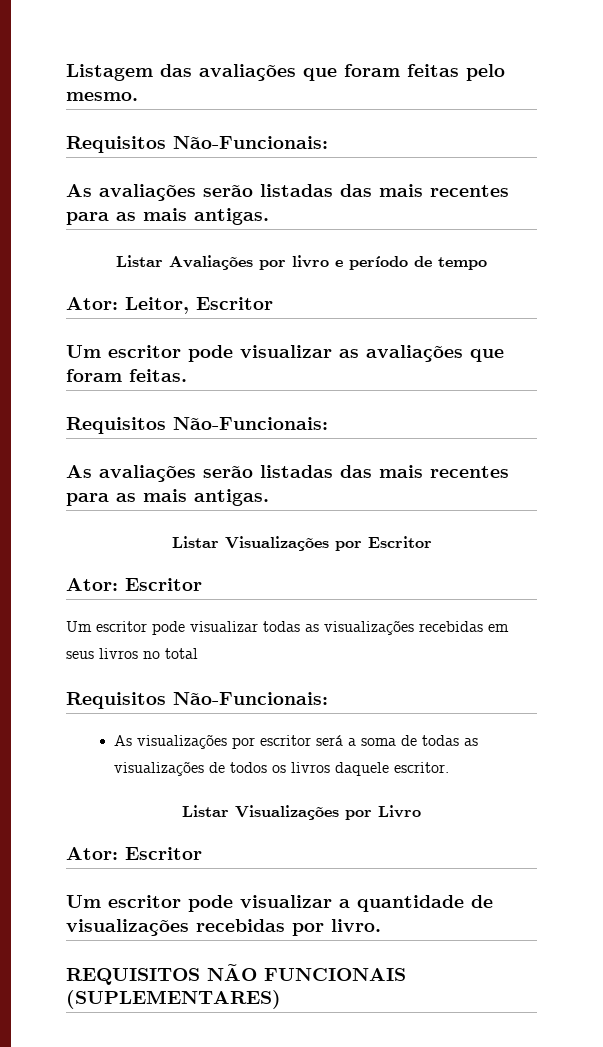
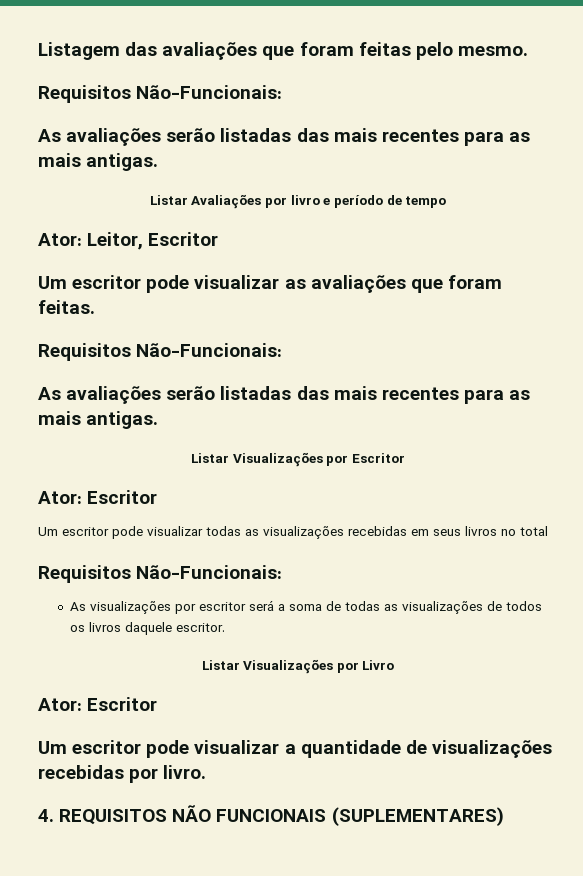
(381, 925) none -> [38,809,54,822] 4.

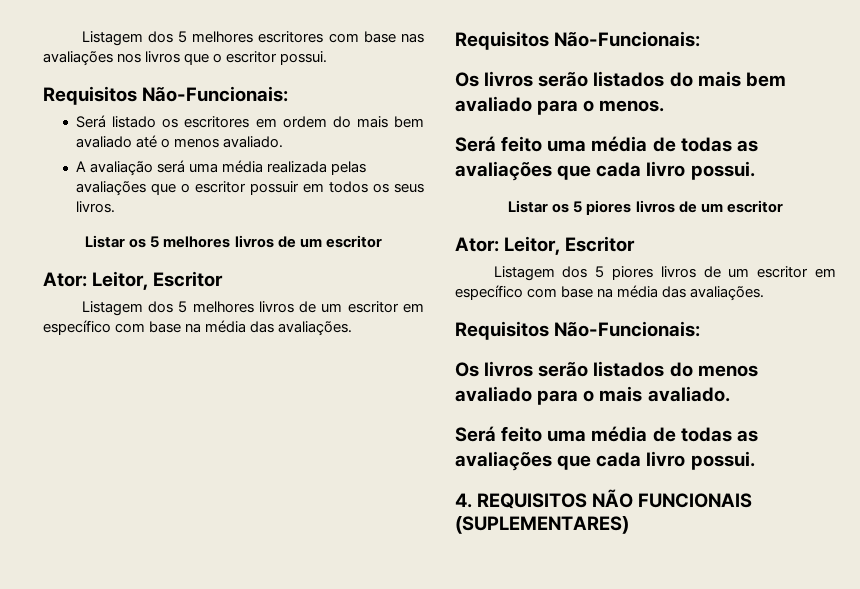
[38,42,528,60] [38,85,283,103] [38,128,531,146] [38,153,159,171] [149,194,447,209] [38,232,219,250] [38,275,502,293] [38,300,95,314] [38,343,283,361] [38,386,531,404] [38,411,159,429] [191,452,405,467] [38,490,158,504] [38,526,548,539] [38,565,283,583] [70,600,543,614] [70,622,226,635] [201,659,395,674] [38,697,158,711] [38,740,552,758] [38,765,207,783] Listagem das avaliações que foram feitas pelo mesmo. // Requisitos Não-Funcionais: // As avaliações serão listadas das mais recentes para as mais antigas. // Listar Avaliações por livro e período de tempo // Ator: Leitor, Escritor // Um escritor pode visualizar as avaliações que foram feitas. // Requisitos Não-Funcionais: // As avaliações serão listadas das mais recentes para as mais antigas. // Listar Visualizações por Escritor // Ator: Escritor // Um escritor pode visualizar todas as visualizações recebidas em seus livros no total // Requisitos Não-Funcionais: // As visualizações por escritor será a soma de todas as visualizações de todos os livros daquele escritor. // Listar Visualizações por Livro // Ator: Escritor // Um escritor pode visualizar a quantidade de visualizações recebidas por livro. -> [81,31,424,46] [43,51,328,66] [43,86,289,105] [76,115,424,128] [76,135,284,148] [76,160,367,176] [76,181,425,196] [76,201,116,213] [85,235,382,248] [43,271,224,290] [81,301,425,316] [43,320,353,336] [455,31,701,50] [455,71,786,87] [455,96,665,115] [455,136,758,152] [455,161,755,181] [508,200,783,215] [455,236,636,255] [493,266,837,281] [455,285,765,301] [455,321,701,340] [455,361,758,377] [455,386,730,405] [455,426,758,442] [455,451,755,471] Listagem dos 5 melhores escritores com base nas avaliações nos livros que o escritor possui. // Requisitos Não-Funcionais: // Será listado os escritores em ordem do mais bem avaliado até o menos avaliado. // A avaliação será uma média realizada pelas avaliações que o escritor possuir em todos os seus livros. // Listar os 5 melhores livros de um escritor // Ator: Leitor, Escritor // Listagem dos 5 melhores livros de um escritor em específico com base na média das avaliações. // Requisitos Não-Funcionais: // Os livros serão listados do mais bem avaliado para o menos. // Será feito uma média de todas as avaliações que cada livro possui. // Listar os 5 piores livros de um escritor // Ator: Leitor, Escritor // Listagem dos 5 piores livros de um escritor em específico com base na média das avaliações. // Requisitos Não-Funcionais: // Os livros serão listados do menos avaliado para o mais avaliado. // Será feito uma média de todas as avaliações que cada livro possui.

